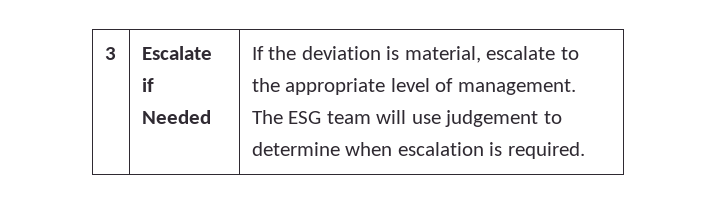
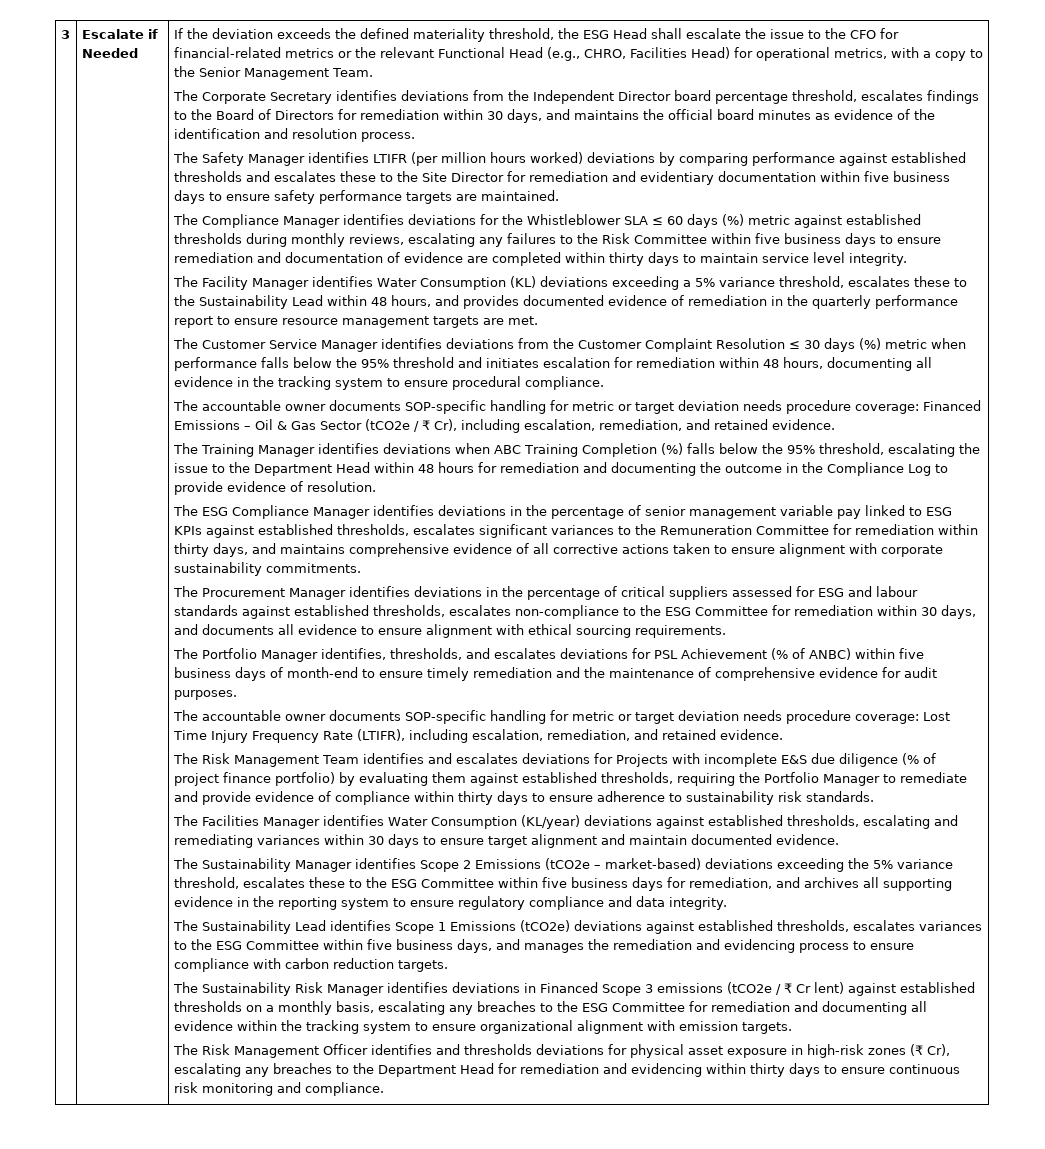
[386,46,579,63] [251,78,576,95] [251,110,562,127] [251,142,585,159] is material, escalate to the appropriate level of management. The ESG team will use judgement to determine when escalation is required. -> [276,28,899,42] [173,47,984,61] [173,66,374,80] [172,90,979,104] [173,109,935,123] [173,128,415,142] [172,152,967,166] [173,171,950,185] [173,190,559,204] [172,214,921,228] [173,233,941,247] [173,252,908,266] [172,276,968,290] [173,295,958,309] [173,316,538,328] [172,338,966,352] [173,357,932,371] [173,376,604,390] [172,400,981,414] [173,419,835,433] [172,443,981,457] [173,462,948,476] [173,481,376,495] [172,505,952,519] [173,524,978,538] [173,543,943,557] [173,562,361,576] [172,586,918,600] [173,605,976,619] [173,624,726,638] [172,648,924,662] [173,667,937,681] [173,690,237,700] [172,710,950,724] [172,729,784,743] [172,753,937,767] [173,772,967,786] [173,791,874,805] [172,815,959,829] [173,834,839,848] [172,858,953,872] [173,877,952,891] [173,896,728,910] [172,920,982,934] [173,939,914,953] [173,958,448,972] [172,982,975,996] [173,1001,927,1015] [173,1020,792,1034] [172,1044,950,1058] [173,1063,960,1077] [173,1082,384,1096] exceeds the defined materiality threshold, the ESG Head shall escalate the issue to the CFO for financial-related metrics or the relevant Functional Head (e.g., CHRO, Facilities Head) for operational metrics, with a copy to the Senior Management Team. // The Corporate Secretary identifies deviations from the Independent Director board percentage threshold, escalates findings to the Board of Directors for remediation within 30 days, and maintains the official board minutes as evidence of the identification and resolution process. // The Safety Manager identifies LTIFR (per million hours worked) deviations by comparing performance against established thresholds and escalates these to the Site Director for remediation and evidentiary documentation within five business days to ensure safety performance targets are maintained. // The Compliance Manager identifies deviations for the Whistleblower SLA ≤ 60 days (%) metric against established thresholds during monthly reviews, escalating any failures to the Risk Committee within five business days to ensure remediation and documentation of evidence are completed within thirty days to maintain service level integrity. // The Facility Manager identifies Water Consumption (KL) deviations exceeding a 5% variance threshold, escalates these to the Sustainability Lead within 48 hours, and provides documented evidence of remediation in the quarterly performance report to ensure resource management targets are met. // The Customer Service Manager identifies deviations from the Customer Complaint Resolution ≤ 30 days (%) metric when performance falls below the 95% threshold and initiates escalation for remediation within 48 hours, documenting all evidence in the tracking system to ensure procedural compliance. // The accountable owner documents SOP-specific handling for metric or target deviation needs procedure coverage: Financed Emissions – Oil & Gas Sector (tCO2e / ₹ Cr), including escalation, remediation, and retained evidence. // The Training Manager identifies deviations when ABC Training Completion (%) falls below the 95% threshold, escalating the issue to the Department Head within 48 hours for remediation and documenting the outcome in the Compliance Log to provide evidence of resolution. // The ESG Compliance Manager identifies deviations in the percentage of senior management variable pay linked to ESG KPIs against established thresholds, escalates significant variances to the Remuneration Committee for remediation within thirty days, and maintains comprehensive evidence of all corrective actions taken to ensure alignment with corporate sustainability commitments. // The Procurement Manager identifies deviations in the percentage of critical suppliers assessed for ESG and labour standards against established thresholds, escalates non-compliance to the ESG Committee for remediation within 30 days, and documents all evidence to ensure alignment with ethical sourcing requirements. // The Portfolio Manager identifies, thresholds, and escalates deviations for PSL Achievement (% of ANBC) within five business days of month-end to ensure timely remediation and the maintenance of comprehensive evidence for audit purposes. // The accountable owner documents SOP-specific handling for metric or target deviation needs procedure coverage: Lost Time Injury Frequency Rate (LTIFR), including escalation, remediation, and retained evidence. // The Risk Management Team identifies and escalates deviations for Projects with incomplete E&S due diligence (% of project finance portfolio) by evaluating them against established thresholds, requiring the Portfolio Manager to remediate and provide evidence of compliance within thirty days to ensure adherence to sustainability risk standards. // The Facilities Manager identifies Water Consumption (KL/year) deviations against established thresholds, escalating and remediating variances within 30 days to ensure target alignment and maintain documented evidence. // The Sustainability Manager identifies Scope 2 Emissions (tCO2e – market-based) deviations exceeding the 5% variance threshold, escalates these to the ESG Committee within five business days for remediation, and archives all supporting evidence in the reporting system to ensure regulatory compliance and data integrity. // The Sustainability Lead identifies Scope 1 Emissions (tCO2e) deviations against established thresholds, escalates variances to the ESG Committee within five business days, and manages the remediation and evidencing process to ensure compliance with carbon reduction targets. // The Sustainability Risk Manager identifies deviations in Financed Scope 3 emissions (tCO2e / ₹ Cr lent) against established thresholds on a monthly basis, escalating any breaches to the ESG Committee for remediation and documenting all evidence within the tracking system to ensure organizational alignment with emission targets. // The Risk Management Officer identifies and thresholds deviations for physical asset exposure in high-risk zones (₹ Cr), escalating any breaches to the Department Head for remediation and evidencing within thirty days to ensure continuous risk monitoring and compliance.

